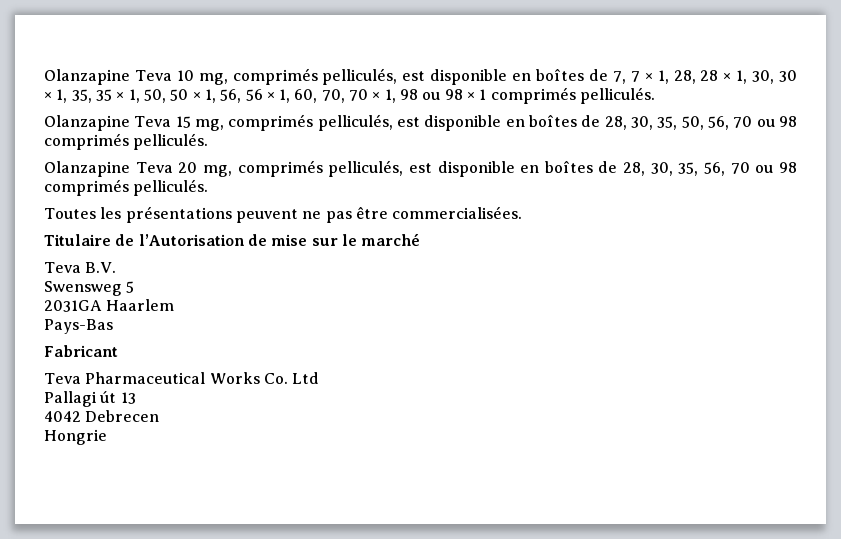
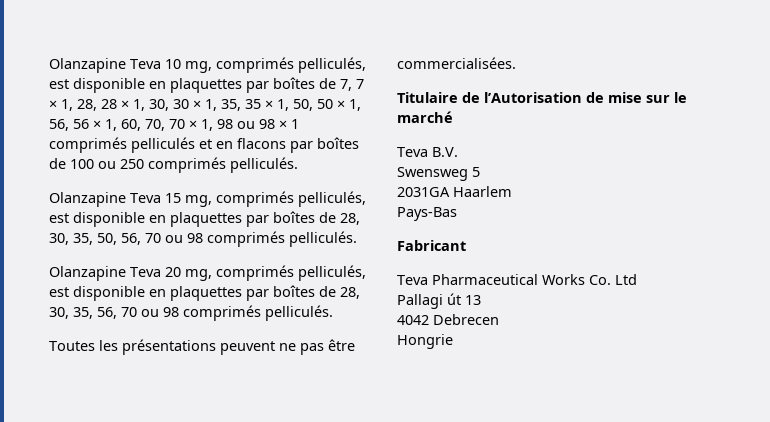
(532, 77) none -> [170,78,269,93] plaquettes par
(576, 95) none -> [131,137,359,153] [49,157,226,173] pelliculés et en flacons par boîtes de 100 ou 250 comprimés
(525, 123) none -> [170,212,269,227] plaquettes par
(540, 169) none -> [170,286,269,301] plaquettes par

